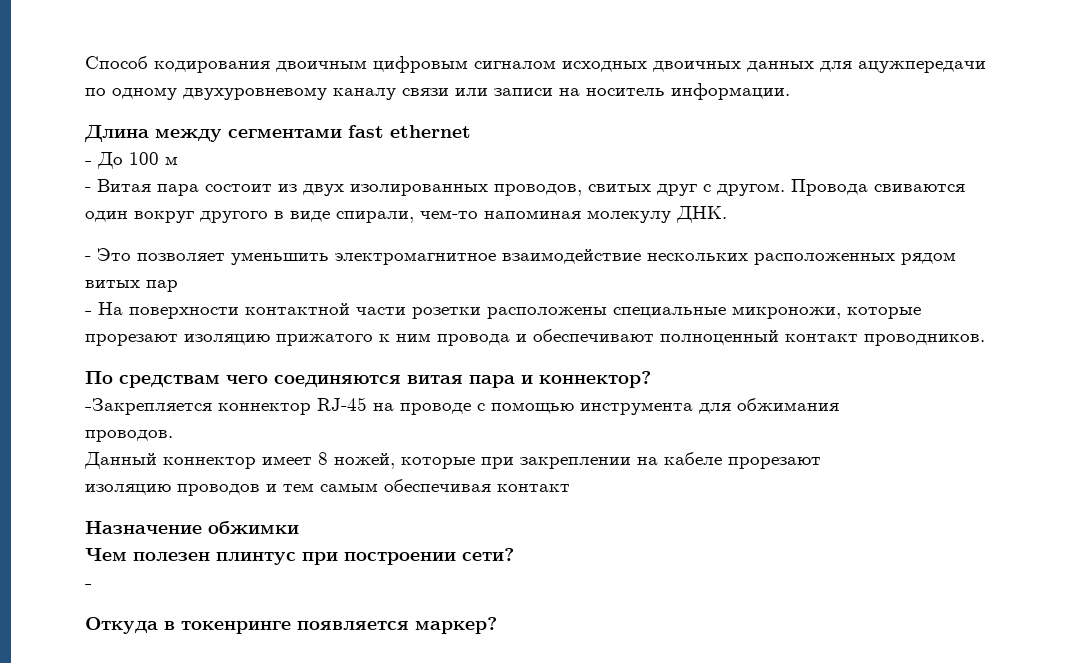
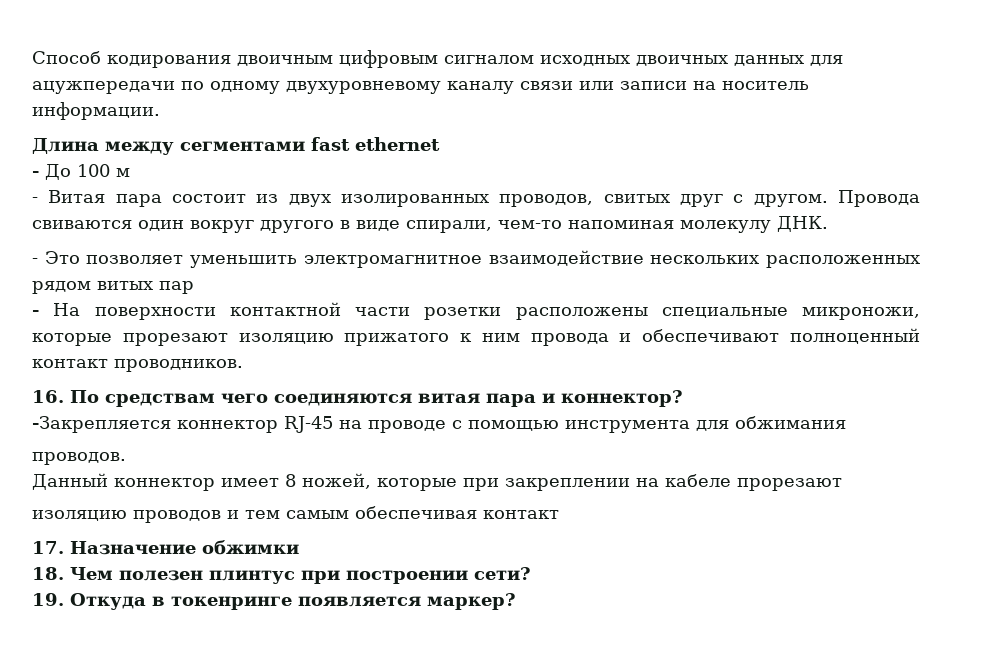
(985, 340) none -> [32,390,64,403] 16.
(570, 488) none -> [32,541,64,554] 17.
(299, 527) none -> [32,567,64,580] 18.
[85,584,92,588] - // -> [32,593,64,606] 19.

